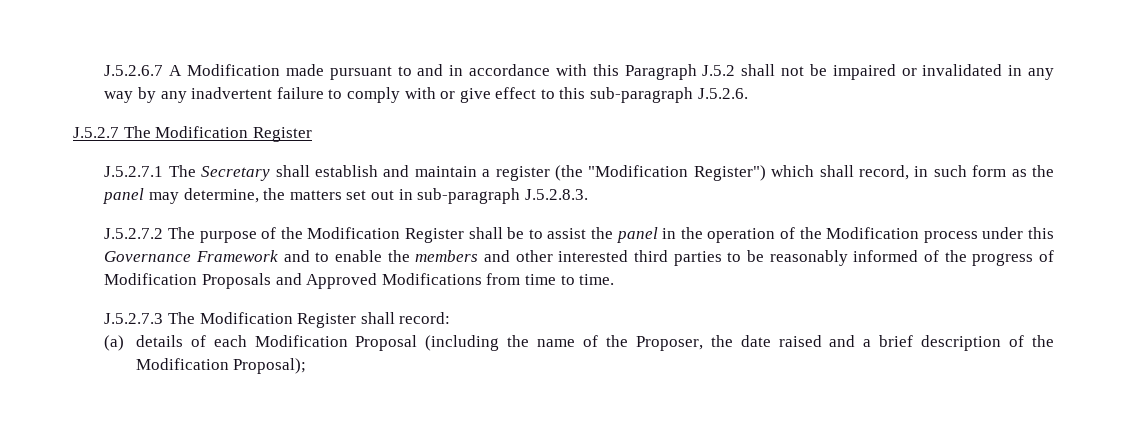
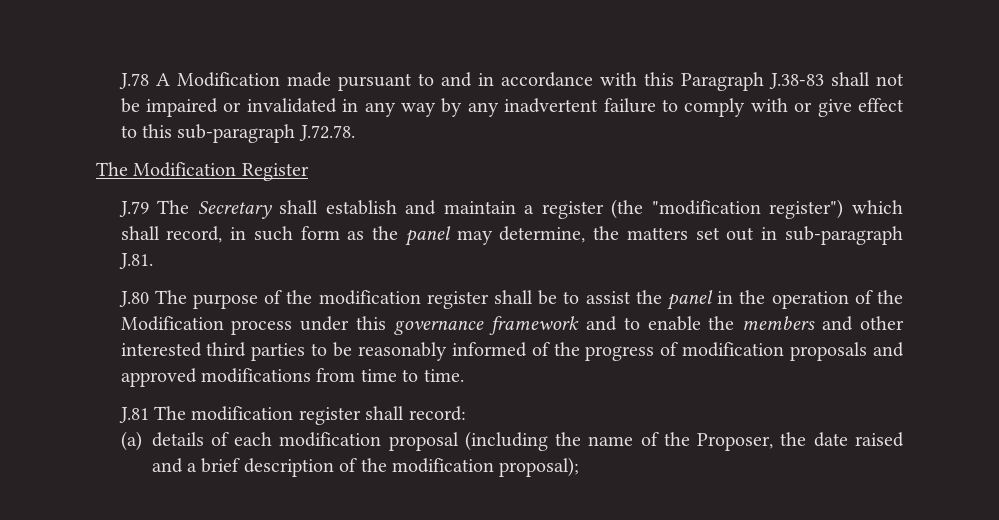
[104,65,164,76] J.5.2.6.7 -> [118,73,149,89] J.78
[702,65,736,76] J.5.2 -> [768,73,824,89] J.38-83
[697,88,748,99] [73,127,119,138] J.5.2.6. // J.5.2.7 -> [298,125,355,141] J.72.78. //
[104,166,164,177] J.5.2.7.1 -> [118,201,149,217] J.79
[588,165,766,181] "Modification Register") -> [651,199,844,219] "modification register")
[524,189,588,200] [104,228,164,239] J.5.2.8.3. // J.5.2.7.2 -> [118,253,153,269] [118,291,149,307] J.81. // J.80
[307,227,465,243] Modification Register -> [318,290,489,309] modification register
[104,250,279,262] Governance Framework -> [394,316,579,335] governance framework
[104,273,482,289] Modification Proposals and Approved Modifications -> [682,342,904,361] [120,368,311,387] modification proposals and approved modifications
[104,312,357,328] J.5.2.7.3 The Modification Register -> [118,406,361,425] J.81 The modification register
[254,335,418,351] Modification Proposal -> [279,432,459,451] modification proposal
[135,358,307,374] Modification Proposal); -> [391,457,580,477] modification proposal);

